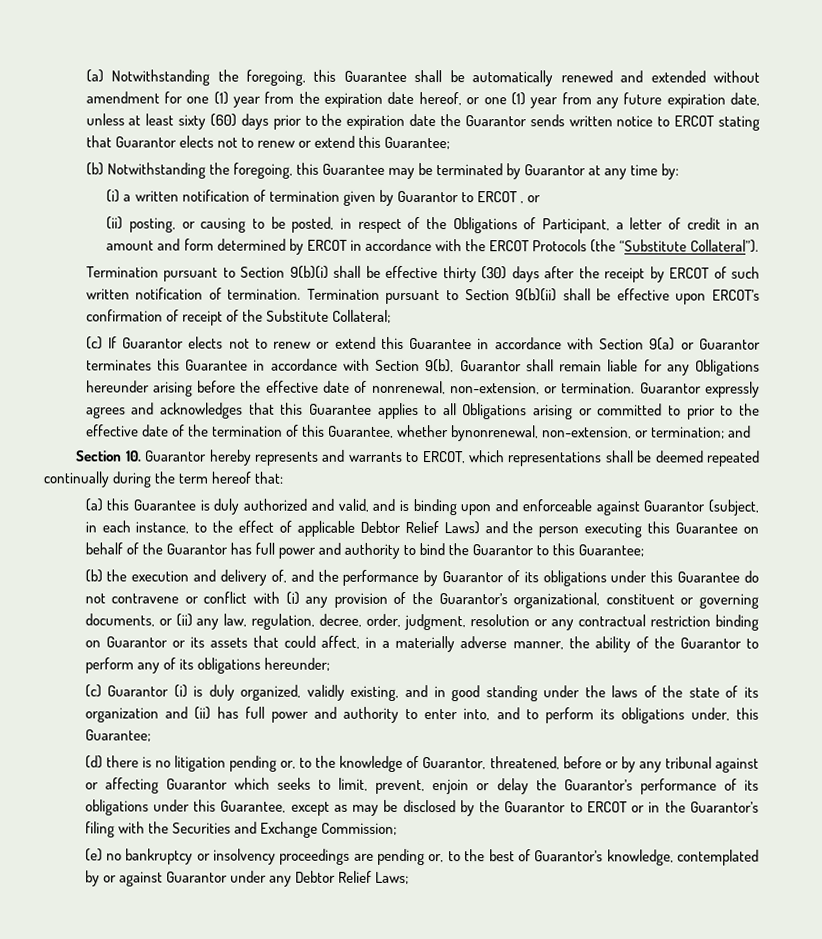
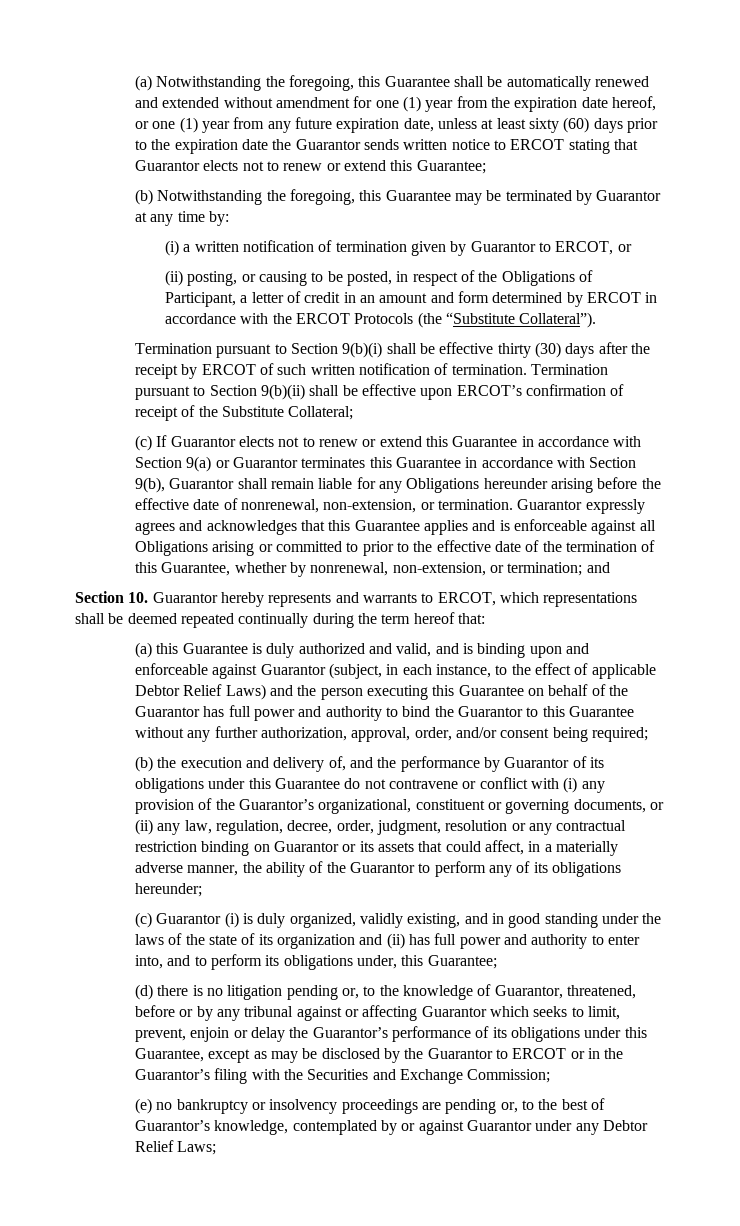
[476,191,524,204] ERCOT , -> [555,241,614,255] ERCOT,
[424,405,438,416] to -> [472,519,637,535] and is enforceable against
[451,425,540,442] bynonrenewal, -> [289,562,389,577] by nonrenewal,
[578,544,645,557] Guarantee; -> [568,706,634,717] [135,726,648,742] Guarantee without any further authorization, approval, order, and/or consent being required;

